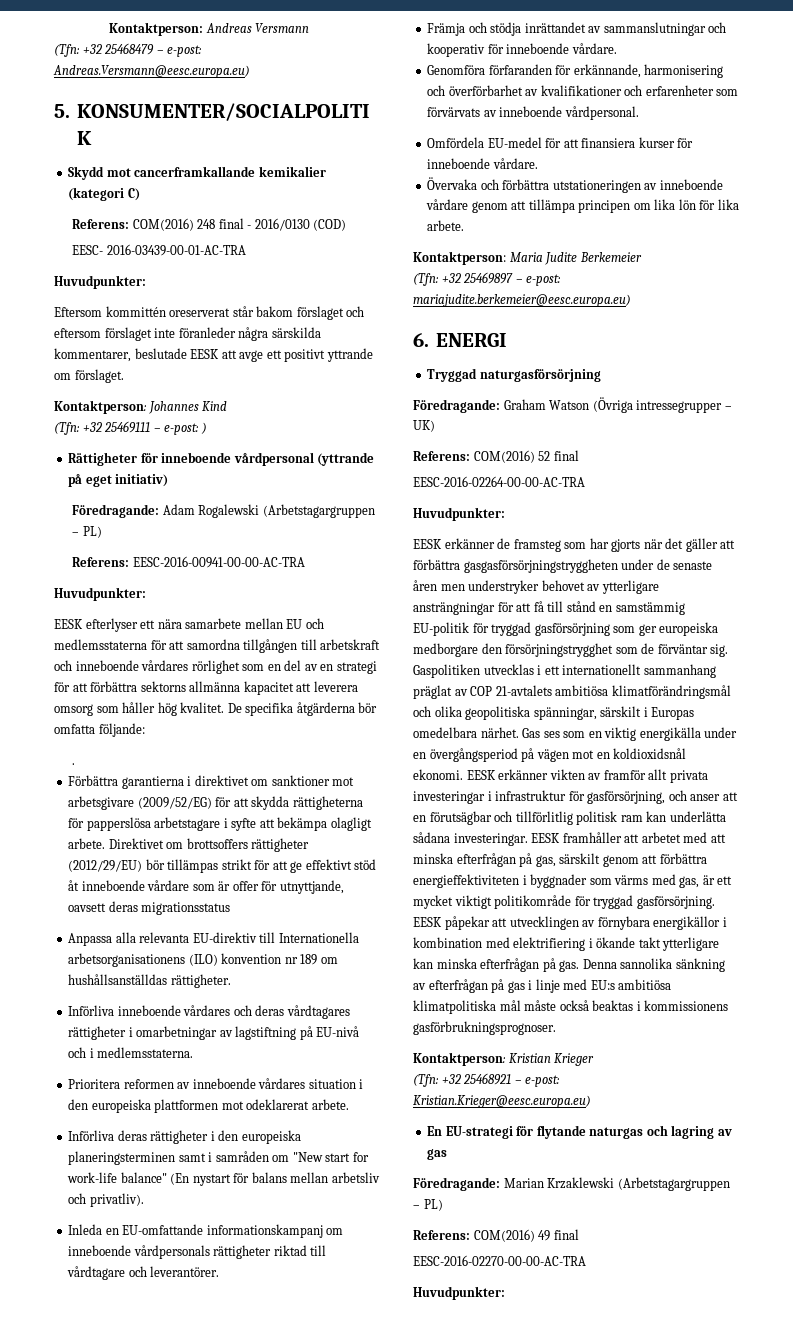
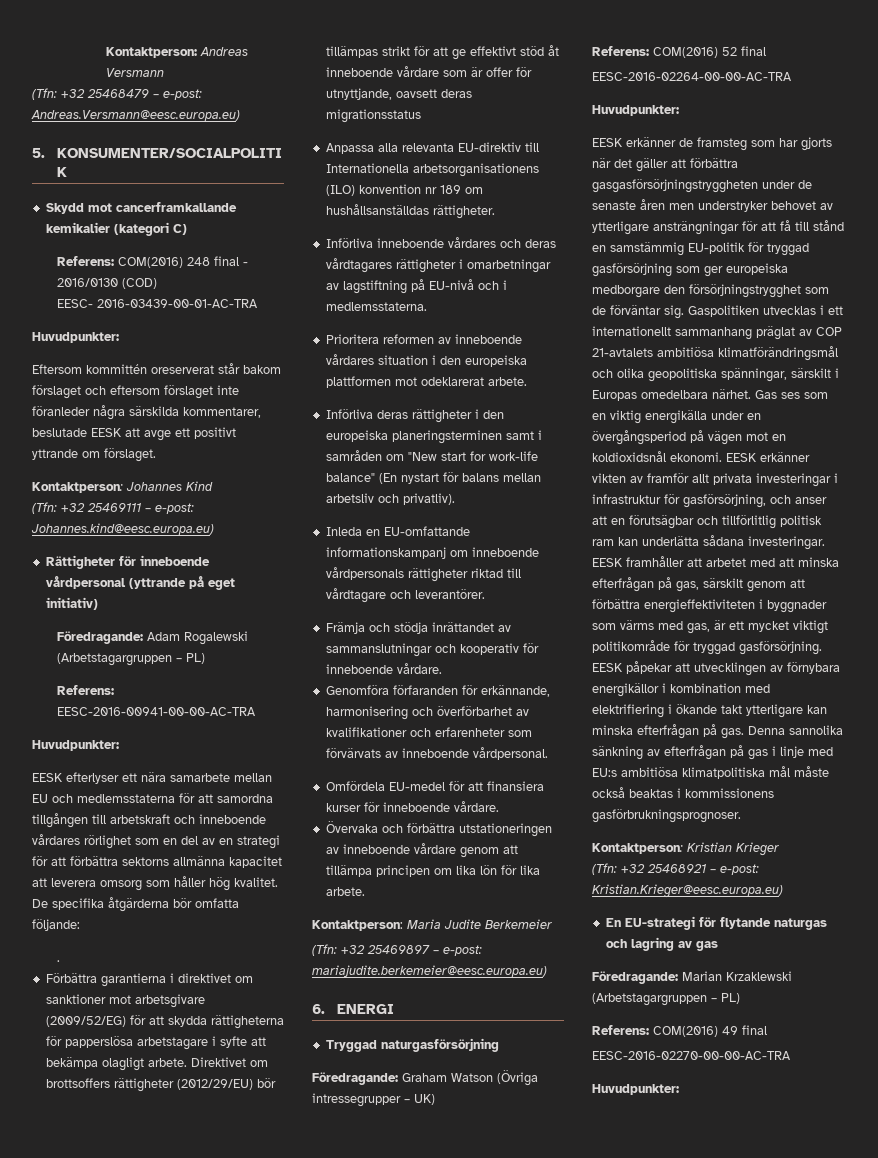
[200,422,207,434] ) -> [31,523,214,535] Johannes.kind@eesc.europa.eu)

